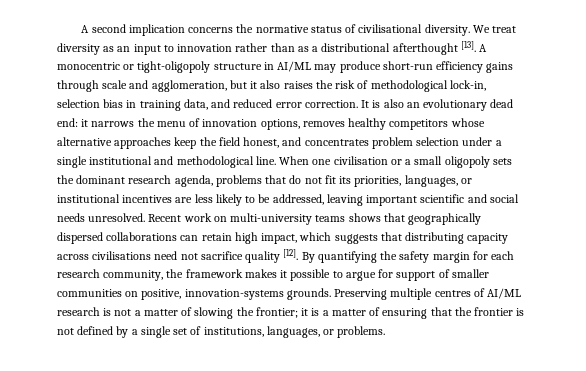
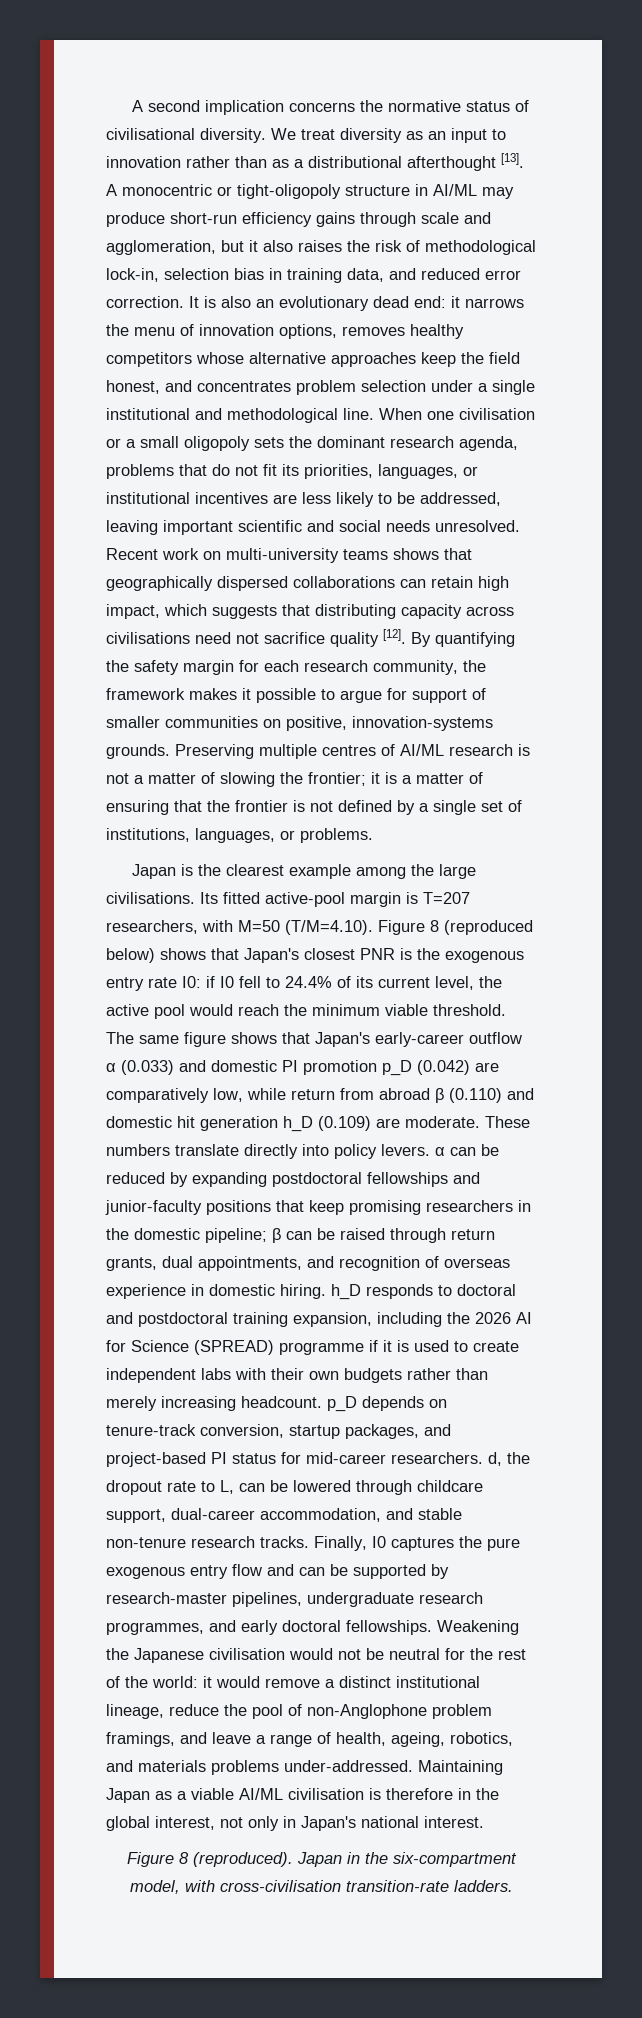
(386, 332) none -> [132,864,477,879] [106,892,470,907] [106,920,533,935] [106,948,524,963] [106,976,502,991] [106,1004,506,1019] [106,1032,522,1047] [106,1060,499,1076] [106,1088,534,1103] [106,1116,530,1132] [106,1144,499,1159] [106,1172,480,1187] [105,1200,531,1215] [106,1228,495,1243] [106,1256,510,1271] [106,1284,516,1300] [106,1312,532,1327] [106,1340,519,1355] [106,1368,488,1383] [106,1396,447,1412] [106,1424,451,1439] [106,1452,530,1467] [106,1480,483,1495] [106,1508,462,1523] [106,1536,520,1551] [106,1564,449,1579] [106,1592,483,1607] [106,1620,519,1635] [106,1648,526,1663] [106,1676,480,1688] [106,1704,492,1719] [106,1732,513,1747] [106,1760,503,1775] [106,1788,499,1803] [106,1816,484,1831] [126,1852,517,1867] [129,1880,513,1894] // Japan is the clearest example among the large civilisations. Its fitted active-pool margin is T=207 researchers, with M=50 (T/M=4.10). Figure 8 (reproduced below) shows that Japan's closest PNR is the exogenous entry rate I0: if I0 fell to 24.4% of its current level, the active pool would reach the minimum viable threshold. The same figure shows that Japan's early-career outflow α (0.033) and domestic PI promotion p_D (0.042) are comparatively low, while return from abroad β (0.110) and domestic hit generation h_D (0.109) are moderate. These numbers translate directly into policy levers. α can be reduced by expanding postdoctoral fellowships and junior-faculty positions that keep promising researchers in the domestic pipeline; β can be raised through return grants, dual appointments, and recognition of overseas experience in domestic hiring. h_D responds to doctoral and postdoctoral training expansion, including the 2026 AI for Science (SPREAD) programme if it is used to create independent labs with their own budgets rather than merely increasing headcount. p_D depends on tenure-track conversion, startup packages, and project-based PI status for mid-career researchers. d, the dropout rate to L, can be lowered through childcare support, dual-career accommodation, and stable non-tenure research tracks. Finally, I0 captures the pure exogenous entry flow and can be supported by research-master pipelines, undergraduate research programmes, and early doctoral fellowships. Weakening the Japanese civilisation would not be neutral for the rest of the world: it would remove a distinct institutional lineage, reduce the pool of non-Anglophone problem framings, and leave a range of health, ageing, robotics, and materials problems under-addressed. Maintaining Japan as a viable AI/ML civilisation is therefore in the global interest, not only in Japan's national interest. // Figure 8 (reproduced). Japan in the six-compartment model, with cross-civilisation transition-rate ladders.

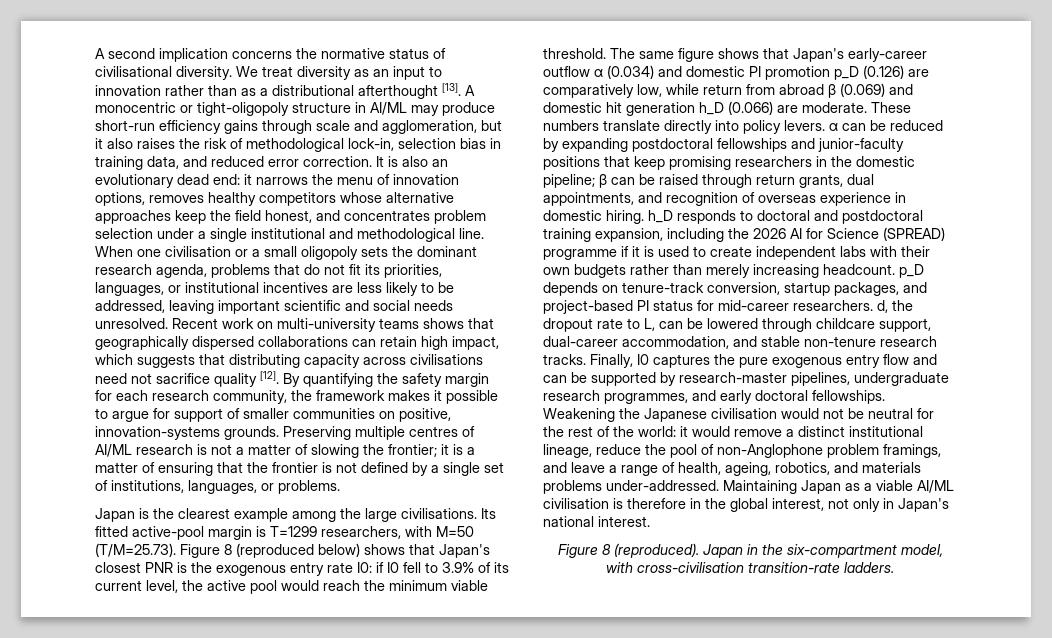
[423,892,470,904] T=207 -> [270,526,317,537] T=1299
[285,920,373,935] (T/M=4.10). -> [95,543,176,557] (T/M=25.73).
[285,976,332,988] 24.4% -> [442,562,474,573] 3.9%
[121,1060,174,1075] (0.033) -> [607,65,654,79] (0.034)
[417,1060,470,1075] (0.042) -> [863,65,904,79] (0.126)
[449,1088,502,1103] (0.110) -> [840,83,885,97] (0.069)
[318,1116,371,1131] (0.109) -> [728,101,773,115] (0.066)

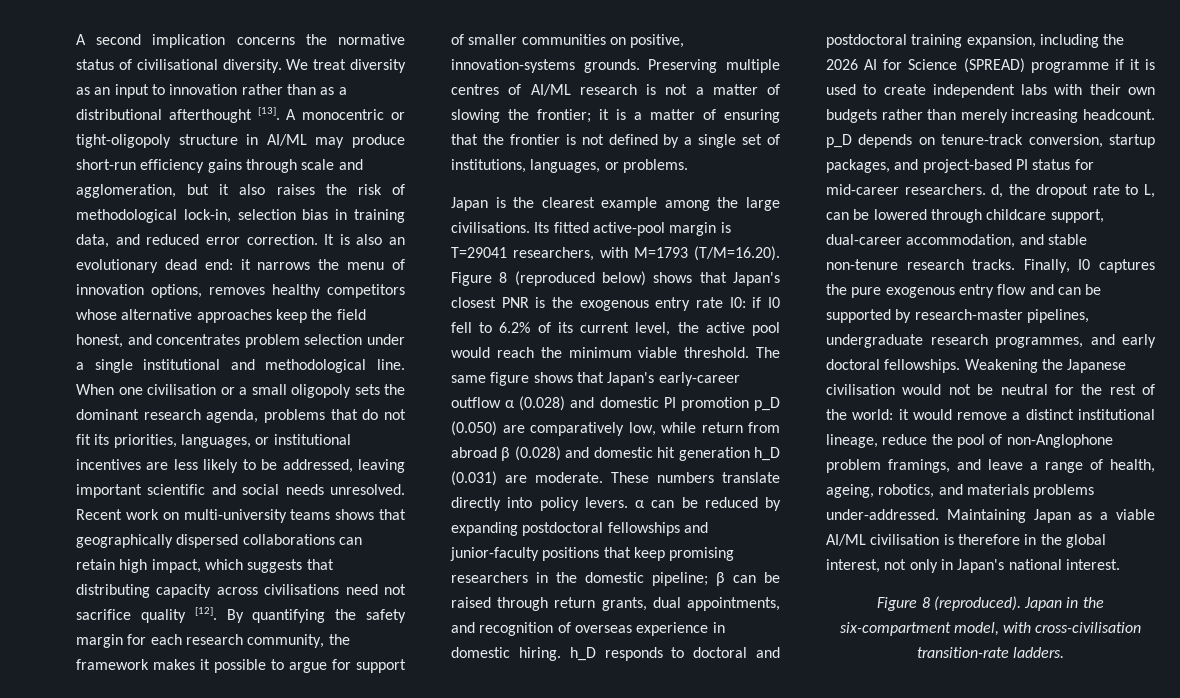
[270,526,317,537] T=1299 -> [451,247,507,258] T=29041
[436,526,474,537] [95,543,176,557] M=50 (T/M=25.73). -> [634,246,780,261] M=1793 (T/M=16.20).
[442,562,474,573] 3.9% -> [499,322,531,333] 6.2%
[607,65,654,79] (0.034) -> [519,396,566,411] (0.028)
[863,65,904,79] (0.126) -> [451,421,497,436] (0.050)
[840,83,885,97] (0.069) -> [514,446,561,461] (0.028)
[728,101,773,115] (0.066) -> [451,471,497,486] (0.031)

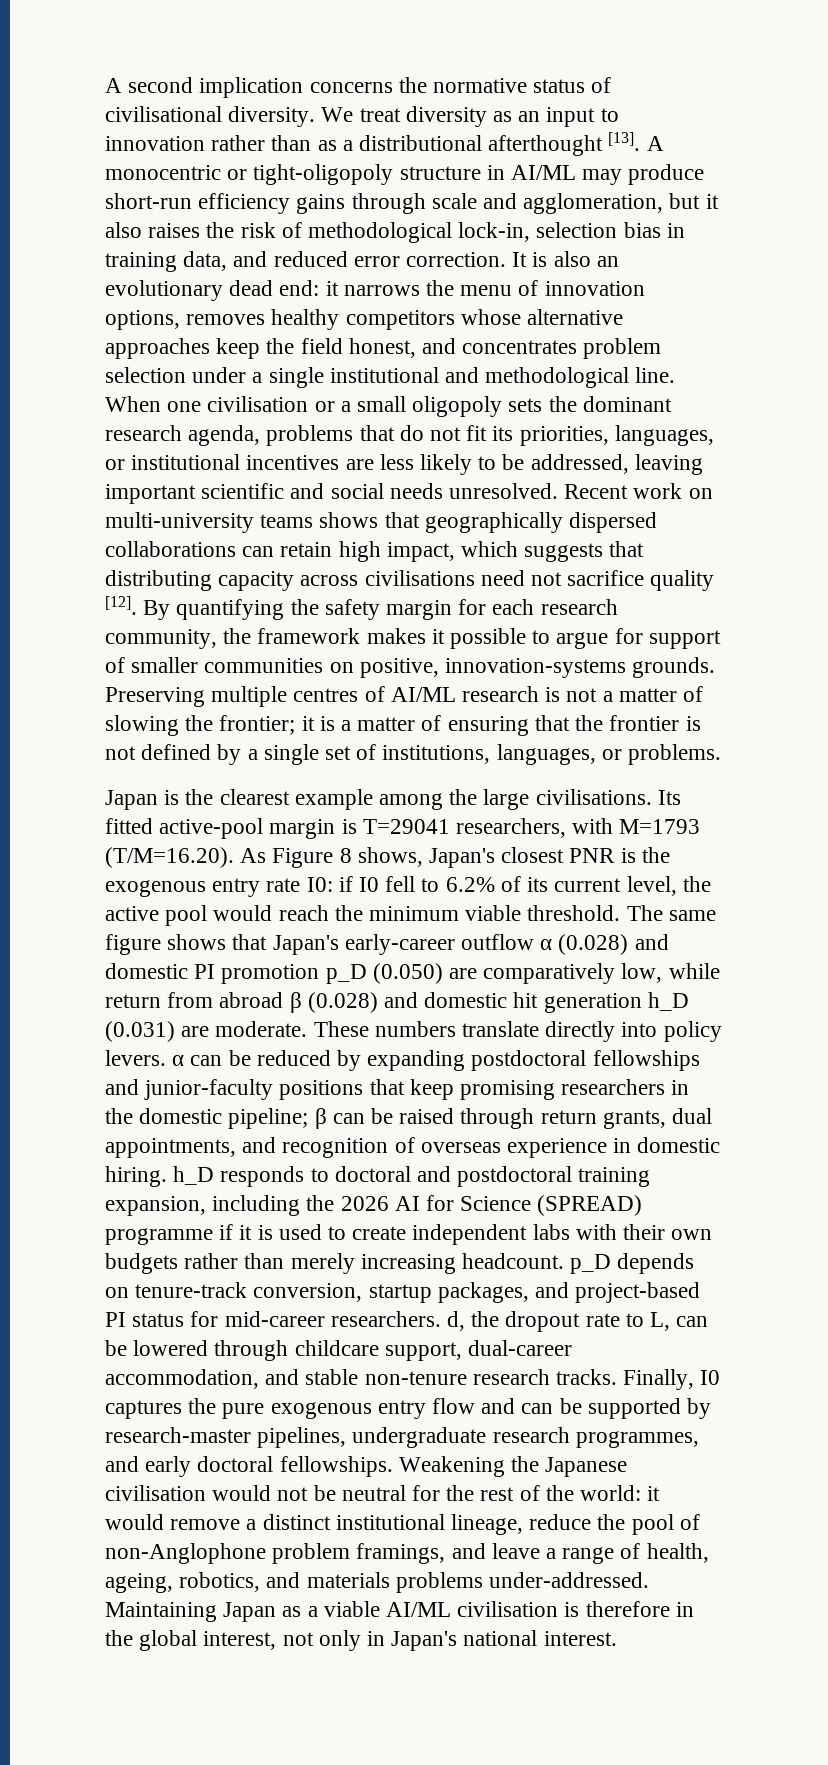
[451,271,727,286] Figure 8 (reproduced below) shows that -> [240,847,423,868] As Figure 8 shows,
[877,596,1104,611] [839,622,1142,636] [916,647,1065,658] // Figure 8 (reproduced). Japan in the six-compartment model, with cross-civilisation transition-rate ladders. -> (617, 1638) none

